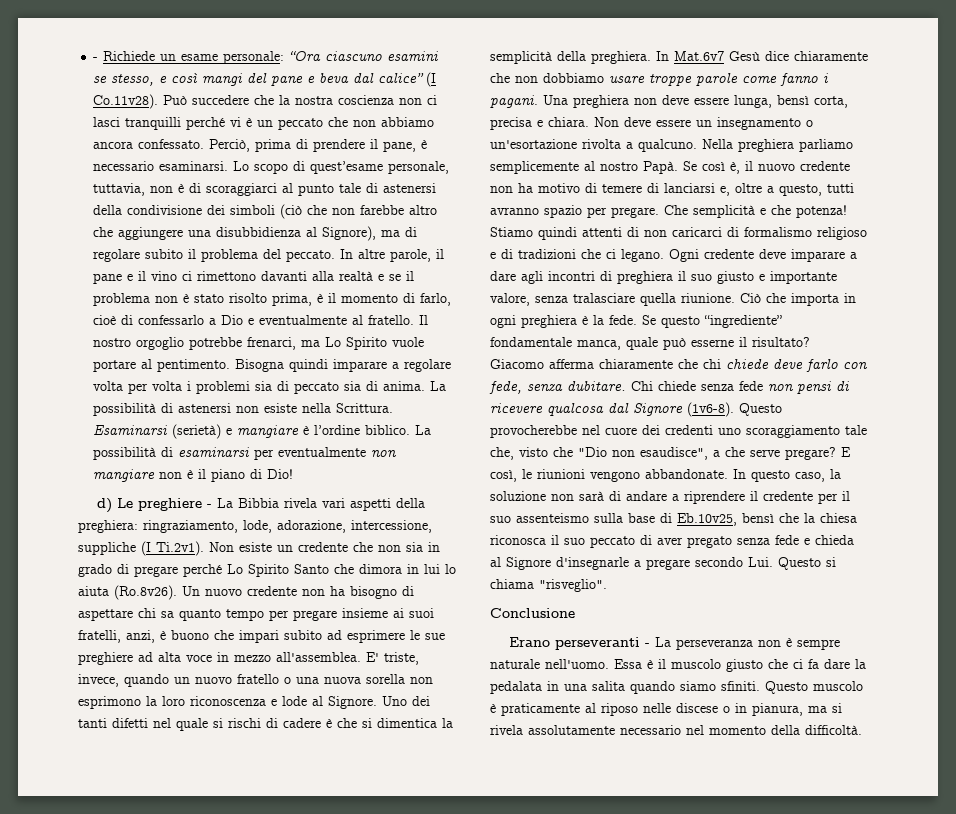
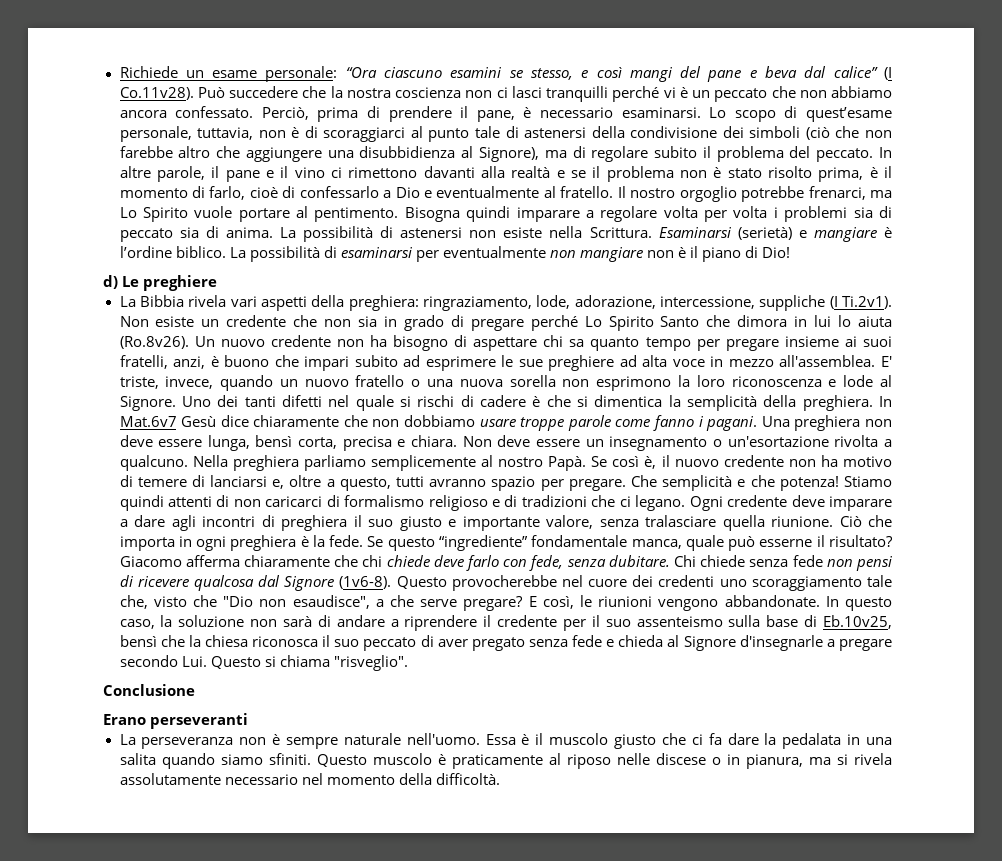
[93,57,99,61] - -> (119, 72) none
[207,504,213,508] - -> (218, 283) //
[645,643,651,647] - -> (249, 721) //

